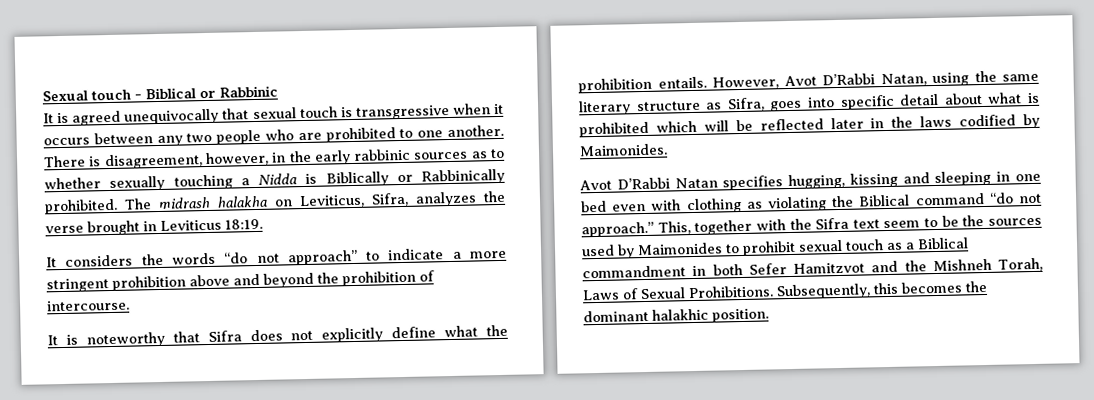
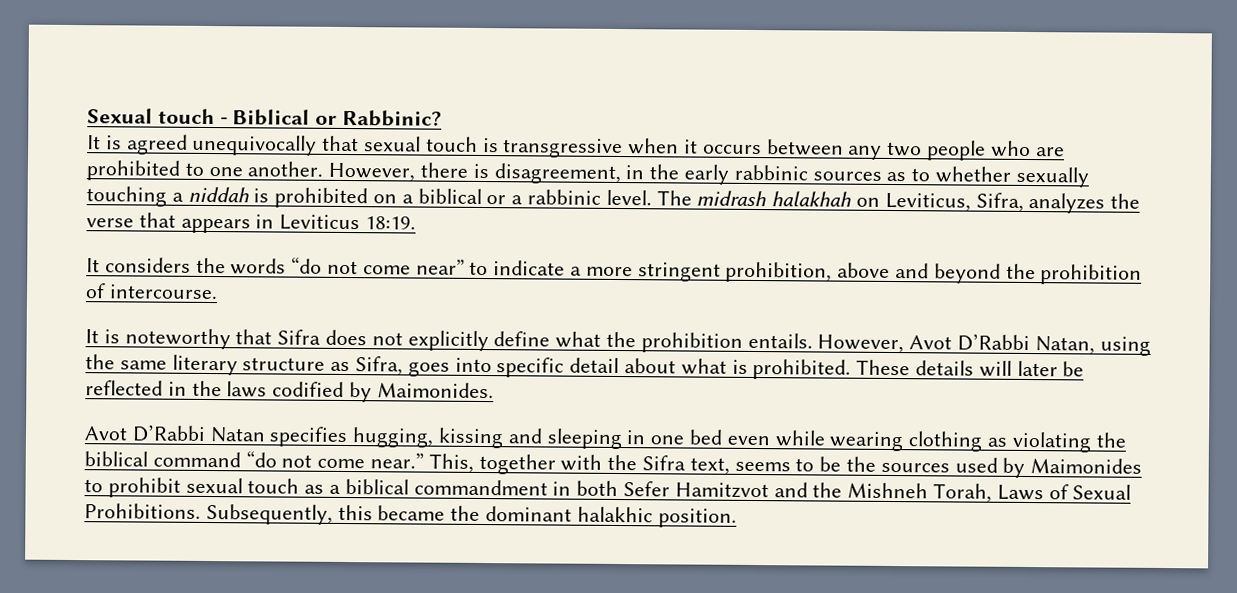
[219,85,278,98] Rabbinic -> [342,109,443,127] Rabbinic?
[43,155,86,168] There -> [328,162,469,182] However, there
[204,151,269,167] however, -> (621, 174) none
[258,168,505,187] [44,198,118,215] Nidda is Biblically or Rabbinically prohibited. -> [187,186,652,209] niddah is prohibited on a biblical or a rabbinic level.
[217,195,268,208] halakha -> [771,191,853,207] halakhah
[87,220,140,236] brought -> [138,212,251,234] that appears
[287,249,358,266] approach” -> [362,258,465,275] come near”
[112,275,186,291] prohibition -> [725,261,833,283] prohibition,
[579,120,729,138] prohibited which will -> [752,358,1058,380] prohibited. These details will later
[830,117,864,130] later -> (163, 388) none
[651,199,682,211] with -> [774,430,905,452] while wearing
[858,194,911,207] Biblical -> [84,451,148,467] biblical
[581,221,654,238] approach.” -> [317,452,425,469] come near.”
[852,219,921,229] text seem -> [689,457,791,475] text, seems
[917,237,969,250] Biblical -> [344,478,409,495] biblical
[901,281,962,294] becomes -> [377,505,446,521] became

